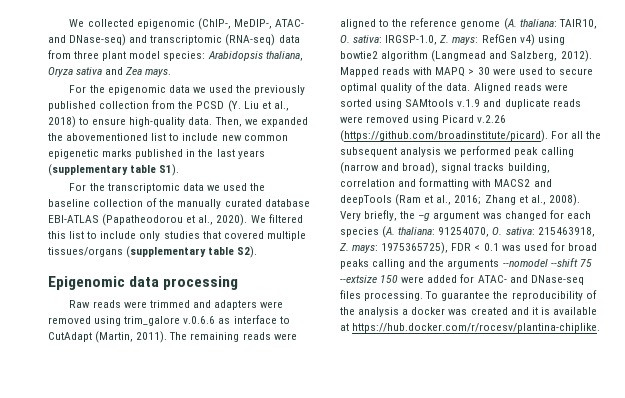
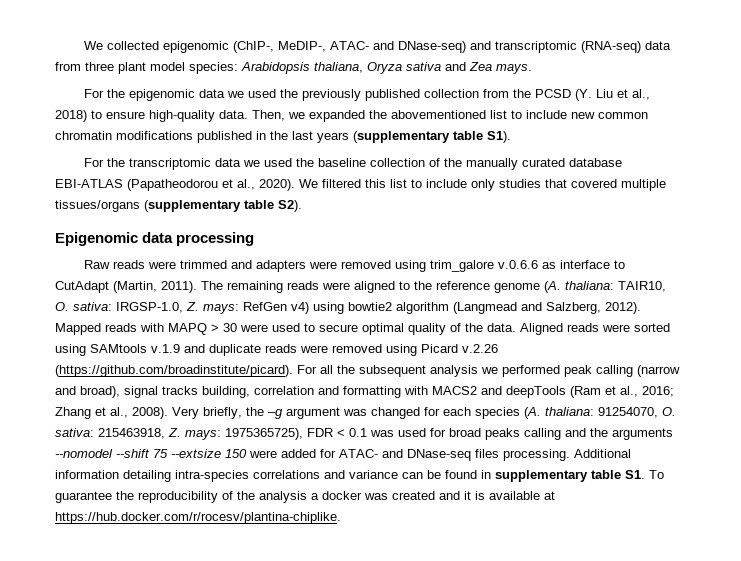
[48,149,133,159] epigenetic marks -> [55,131,193,140] chromatin modifications
(424, 296) none -> [574,449,631,458] [55,470,645,482] Additional information detailing intra-species correlations and variance can be found in supplementary table S1.

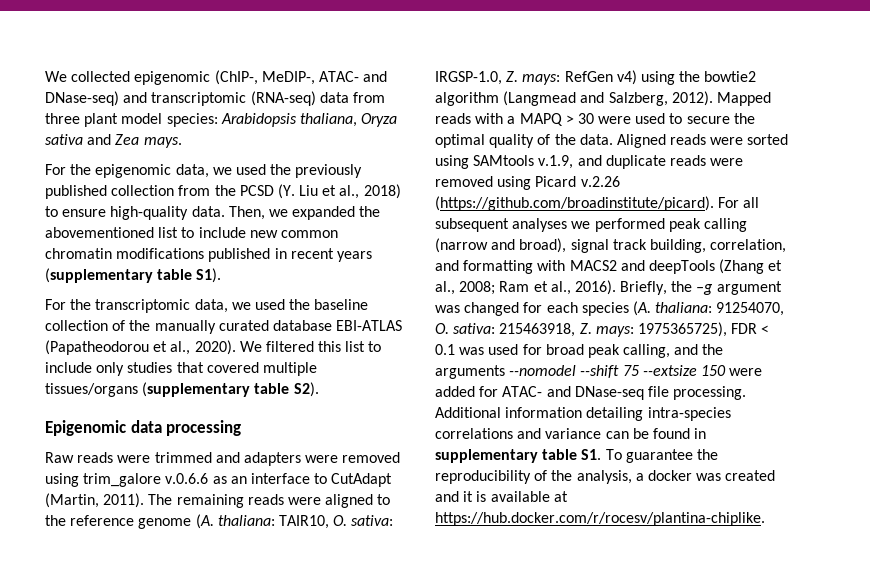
[199,89,226,98] data -> [175,164,209,178] data,
[270,131,313,140] the last -> [290,248,334,259] recent
[215,158,242,167] data -> [194,299,228,313] data,
(557, 265) none -> [230,476,247,484] an
(344, 308) none -> [679,71,701,82] the
(164, 327) none -> [507,116,516,124] a
(358, 328) none -> [733,113,755,124] the
[151,344,180,353] v.1.9 -> [538,155,574,169] v.1.9,
[337,365,478,377] the subsequent analysis -> [435,218,568,232] subsequent analyses
[162,386,314,398] tracks building, correlation -> [612,239,787,253] track building, correlation,
[570,386,674,398] [55,407,242,419] (Ram et al., 2016; Zhang et al., 2008). Very briefly, -> [719,259,783,274] [435,280,668,295] (Zhang et al., 2008; Ram et al., 2016). Briefly,
[485,428,561,440] peaks calling -> [587,344,671,358] peak calling,
[475,449,499,458] files -> [647,386,669,397] file
[259,491,307,503] analysis -> [576,470,632,484] analysis,

